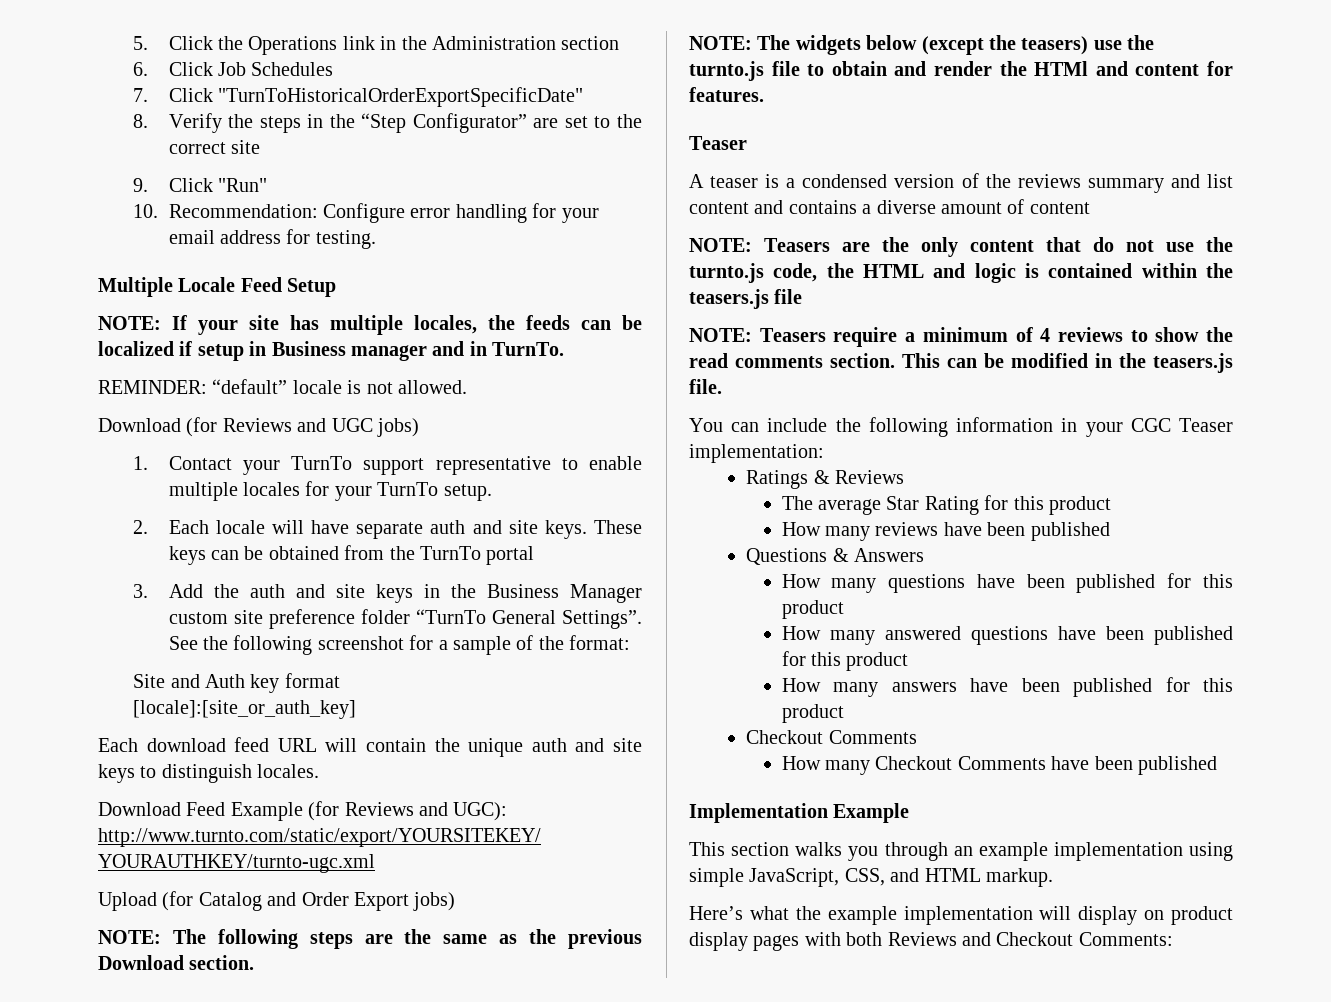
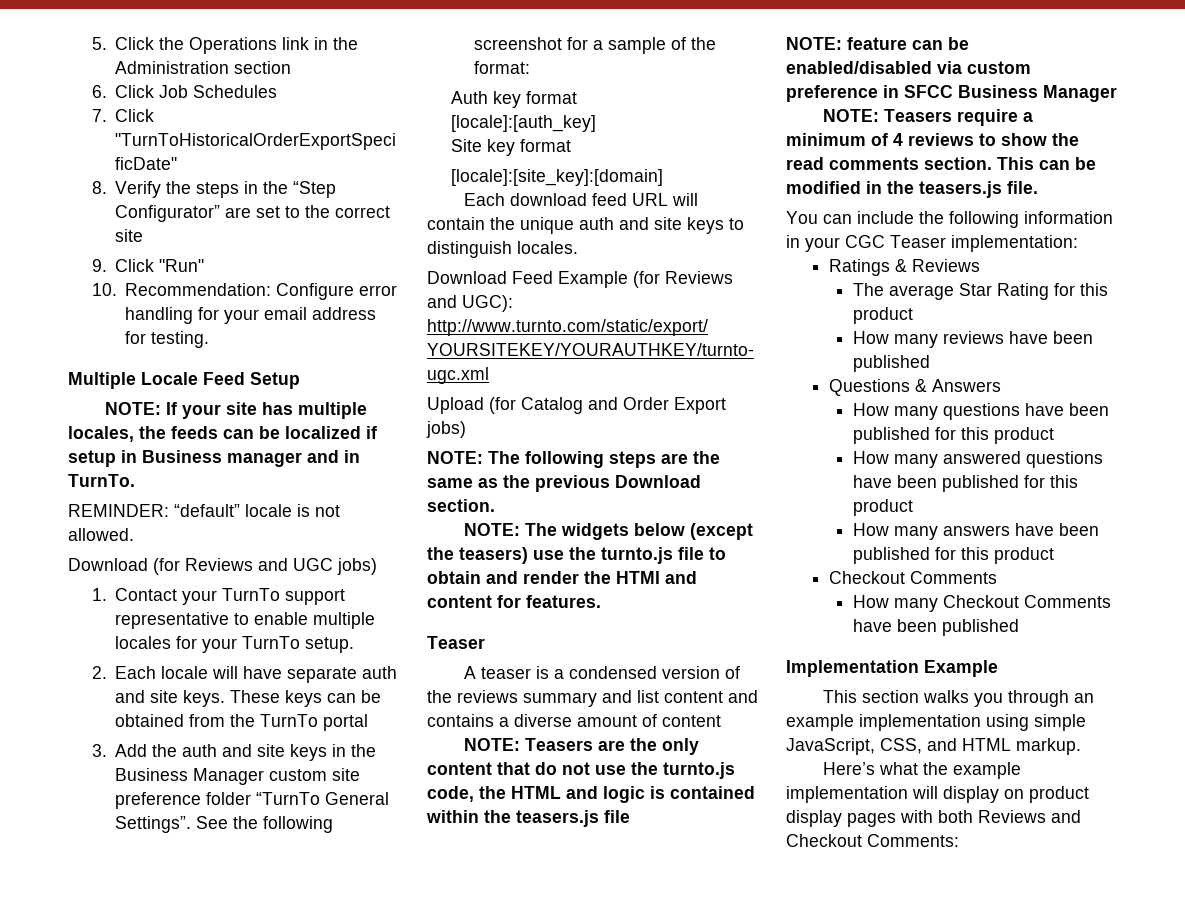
[133,674,200,688] Site and -> (531, 67) none
[133,700,357,719] [locale]:[site_or_auth_key] -> [450,115,596,132] [450,139,571,156] [450,169,663,186] [locale]:[auth_key] // Site key format // [locale]:[site_key]:[domain]
(803, 296) none -> [786,37,969,50] [786,61,1031,74] [786,85,1117,102] // NOTE: feature can be enabled/disabled via custom preference in SFCC Business Manager

